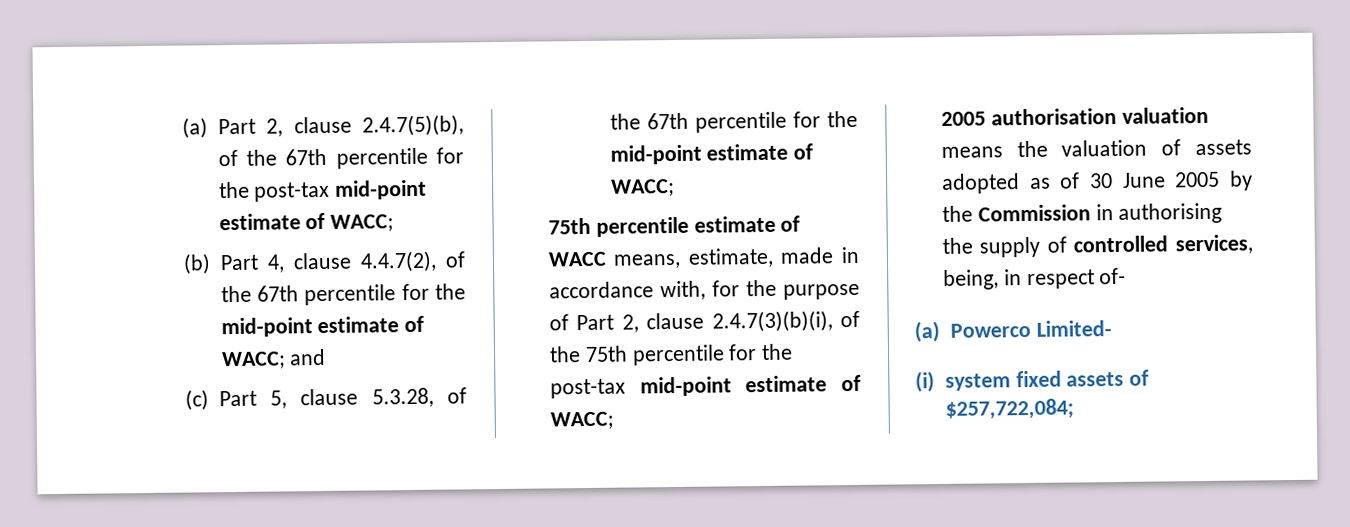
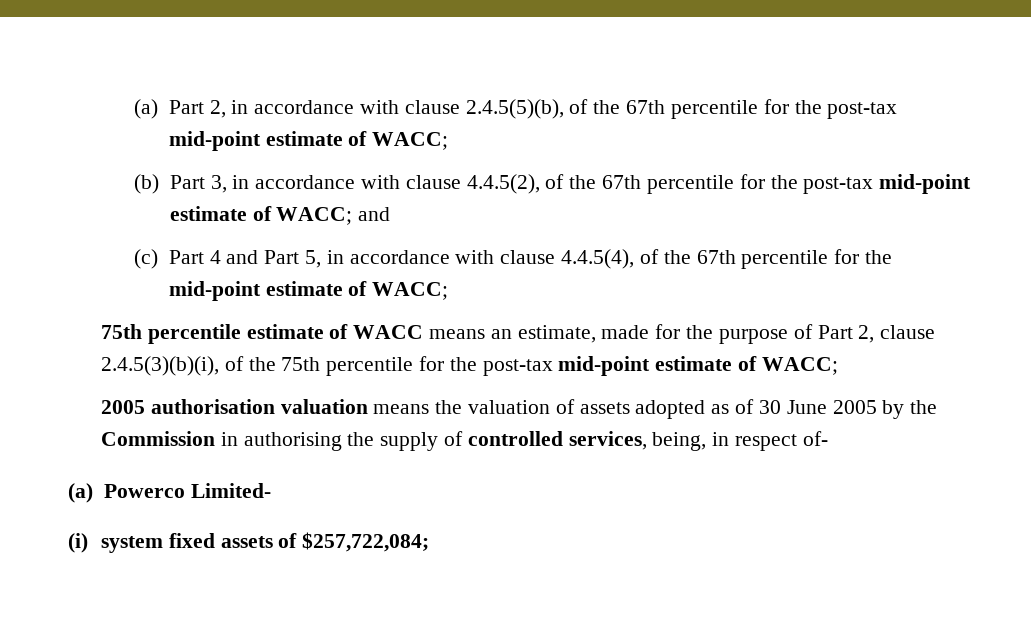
[293,114,464,137] clause 2.4.7(5)(b), -> [231,99,564,119] in accordance with clause 2.4.5(5)(b),
[266,250,466,273] [220,283,466,306] 4, clause 4.4.7(2), of the 67th percentile for the -> [210,174,874,194] 3, in accordance with clause 4.4.5(2), of the 67th percentile for the post-tax
[269,387,434,409] 5, clause 5.3.28, -> [209,249,635,269] 4 and Part 5, in accordance with clause 4.4.5(4),
[613,246,860,269] [548,280,706,301] means, estimate, made in accordance with, -> [429,325,650,343] means an estimate, made
[711,310,833,333] 2.4.7(3)(b)(i), -> [101,356,220,376] 2.4.5(3)(b)(i),

